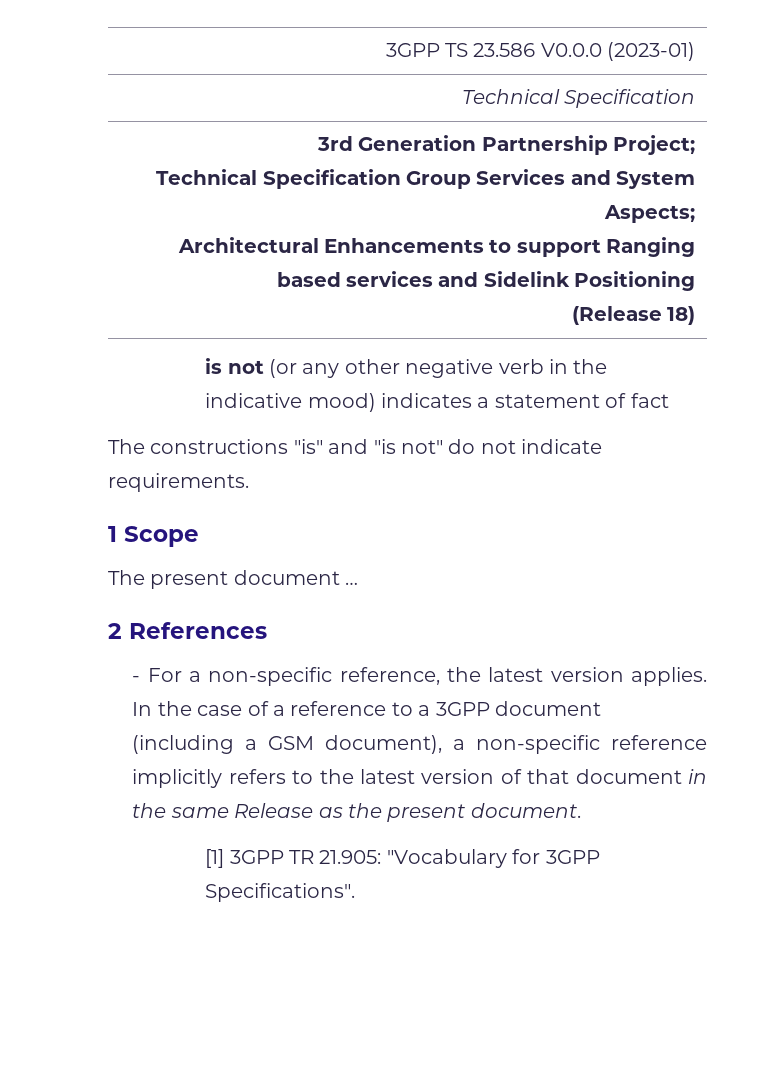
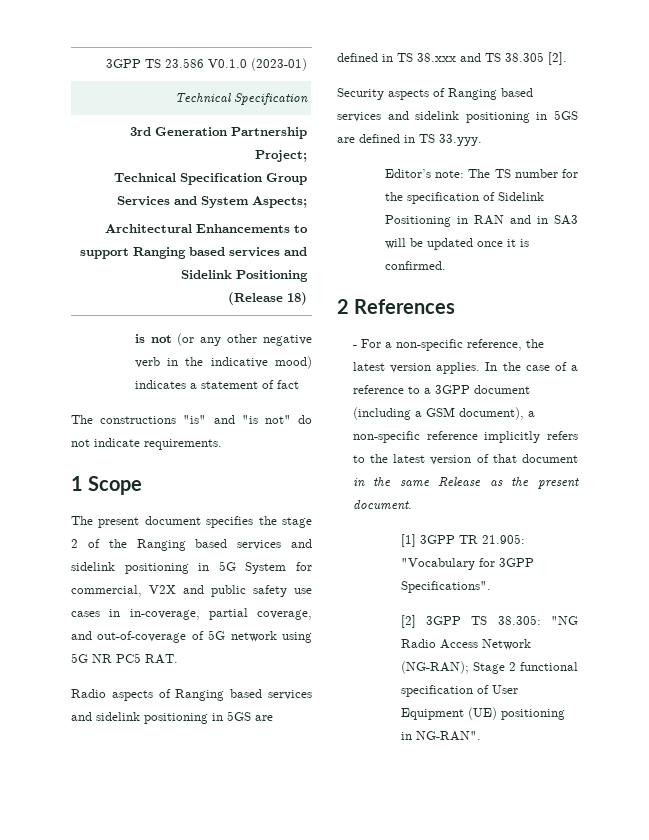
[540,43,602,57] V0.0.0 -> [207,59,247,68] V0.1.0
[345,582,359,585] … -> [206,516,312,528] [71,539,312,551] [71,561,312,574] [71,585,312,597] [71,608,312,620] [71,630,312,643] [71,653,178,664] [71,689,312,701] [71,711,273,724] [337,52,567,65] [337,88,533,100] [337,110,578,123] [337,134,482,146] [384,169,578,178] [384,192,544,204] [384,215,578,227] [384,238,529,250] [384,261,446,270] specifies the stage 2 of the Ranging based services and sidelink positioning in 5G System for commercial, V2X and public safety use cases in in-coverage, partial coverage, and out-of-coverage of 5G network using 5G NR PC5 RAT. // Radio aspects of Ranging based services and sidelink positioning in 5GS are defined in TS 38.xxx and TS 38.305 [2]. // Security aspects of Ranging based services and sidelink positioning in 5GS are defined in TS 33.yyy. // Editor’s note: The TS number for the specification of Sidelink Positioning in RAN and in SA3 will be updated once it is confirmed.
(356, 892) none -> [400,615,578,628] [400,639,531,650] [400,661,578,674] [400,685,518,697] [400,707,565,720] [400,731,481,741] // [2] 3GPP TS 38.305: "NG Radio Access Network (NG-RAN); Stage 2 functional specification of User Equipment (UE) positioning in NG-RAN".

